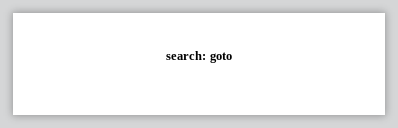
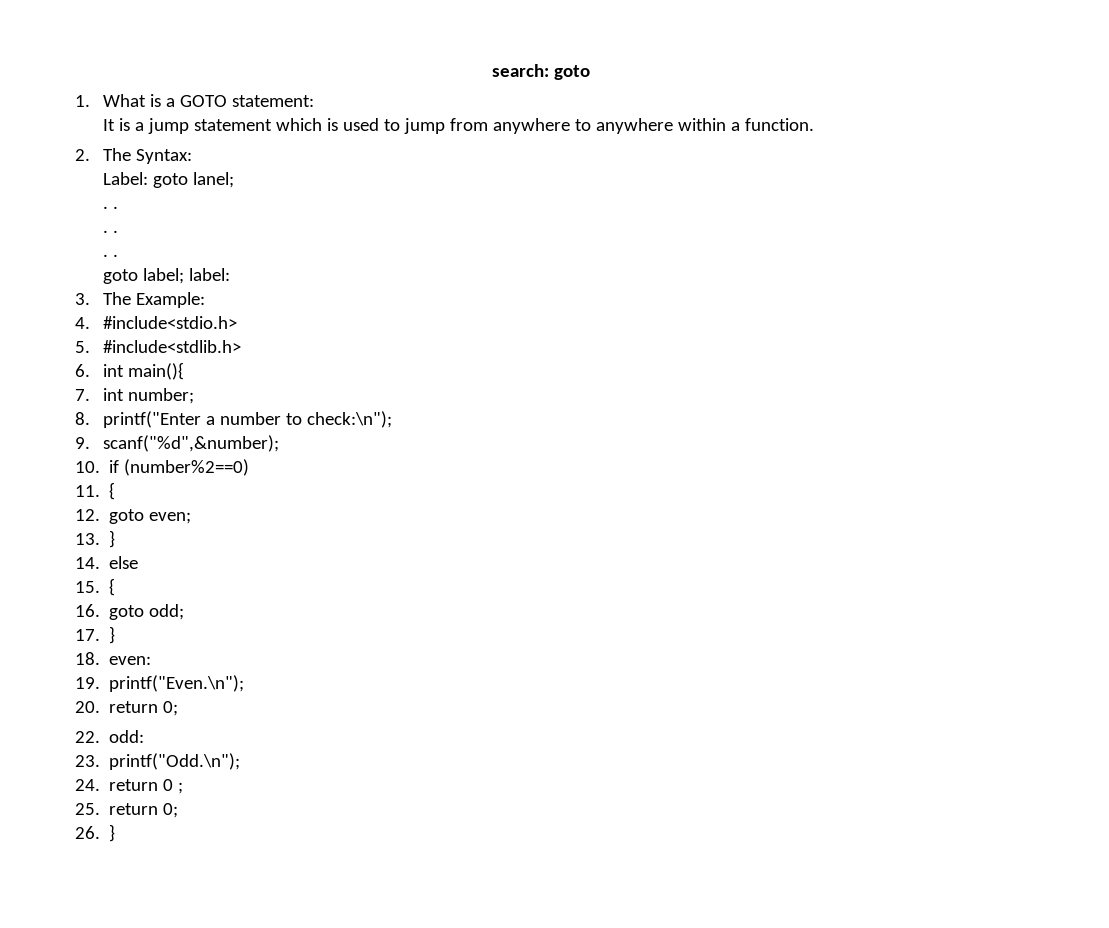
(232, 57) none -> [75,94,315,107] [103,118,815,134] [75,148,193,164] [103,172,235,188] [103,206,119,209] [103,230,119,233] [103,254,119,257] [103,268,231,284] [75,292,206,308] [75,316,238,329] [75,340,242,353] [75,362,185,380] [75,388,195,404] [75,411,393,428] [75,435,280,452] [75,459,250,476] [75,482,116,500] [75,509,192,524] [75,530,116,548] [75,556,139,569] [75,578,116,596] [75,604,185,620] [75,626,116,644] [75,652,152,665] [75,675,245,692] [75,701,179,716] [75,730,145,743] [75,753,241,770] [75,779,184,794] [75,803,179,818] [75,824,116,842] // 1. What is a GOTO statement: // It is a jump statement which is used to jump from anywhere to anywhere within a function. // 2. The Syntax: // Label: goto lanel; // . . // . . // . . // goto label; label: // 3. The Example: // 4. #include<stdio.h> // 5. #include<stdlib.h> // 6. int main(){ // 7. int number; // 8. printf("Enter a number to check:\n"); // 9. scanf("%d",&number); // 10. if (number%2==0) // 11. { // 12. goto even; // 13. } // 14. else // 15. { // 16. goto odd; // 17. } // 18. even: // 19. printf("Even.\n"); // 20. return 0; // 22. odd: // 23. printf("Odd.\n"); // 24. return 0 ; // 25. return 0; // 26. }

